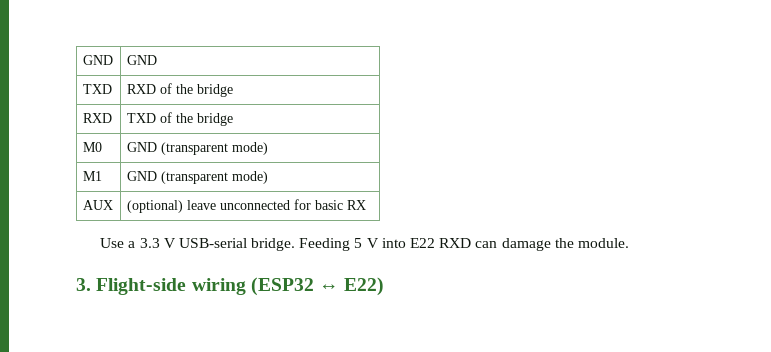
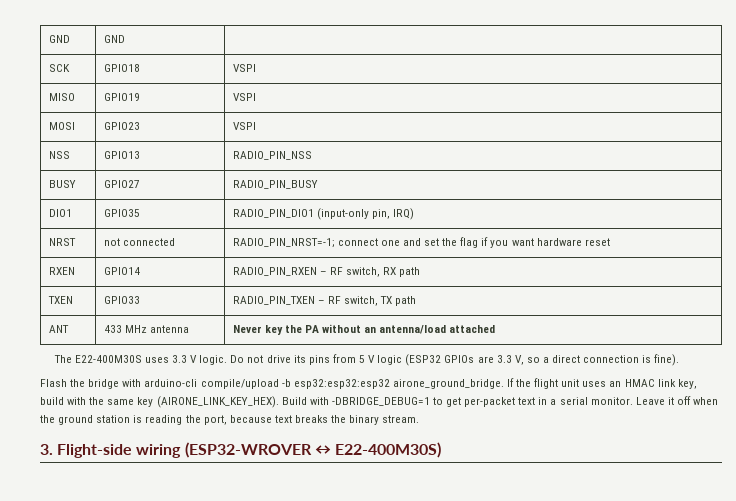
[82,84,112,94] [126,83,233,97] [82,113,112,123] [126,112,233,126] [82,142,102,152] [126,142,268,155] [82,171,102,181] [126,171,268,184] [82,200,113,210] [126,199,366,213] [100,238,629,251] // TXD | RXD of the bridge // RXD | TXD of the bridge // M0 | GND (transparent mode) // M1 | GND (transparent mode) // AUX | (optional) leave unconnected for basic RX // Use a 3.3 V USB-serial bridge. Feeding 5 V into E22 RXD can damage the module. -> [48,64,70,72] [103,64,140,72] [232,64,256,72] [48,93,75,101] [103,93,140,101] [232,93,256,101] [48,122,75,130] [103,122,140,130] [232,122,256,130] [48,151,70,159] [103,151,140,159] [232,151,312,160] [48,180,76,188] [103,180,140,188] [232,180,318,189] [48,209,72,217] [103,209,140,217] [232,208,414,220] [48,238,76,246] [103,238,175,246] [232,237,610,248] [48,267,75,275] [103,267,140,275] [232,267,421,277] [47,296,73,304] [103,296,140,304] [232,296,417,306] [48,325,69,333] [103,325,189,333] [232,324,496,335] [53,354,680,366] [40,378,697,389] [40,396,719,408] [40,415,420,425] | // SCK | GPIO18 | VSPI // MISO | GPIO19 | VSPI // MOSI | GPIO23 | VSPI // NSS | GPIO13 | RADIO_PIN_NSS // BUSY | GPIO27 | RADIO_PIN_BUSY // DIO1 | GPIO35 | RADIO_PIN_DIO1 (input-only pin, IRQ) // NRST | not connected | RADIO_PIN_NRST=-1; connect one and set the flag if you want hardware reset // RXEN | GPIO14 | RADIO_PIN_RXEN – RF switch, RX path // TXEN | GPIO33 | RADIO_PIN_TXEN – RF switch, TX path // ANT | 433 MHz antenna | Never key the PA without an antenna/load attached // The E22-400M30S uses 3.3 V logic. Do not drive its pins from 5 V logic (ESP32 GPIOs are 3.3 V, so a direct connection is fine). // Flash the bridge with arduino-cli compile/upload -b esp32:esp32:esp32 airone_ground_bridge. If the flight unit uses an HMAC link key, build with the same key (AIRONE_LINK_KEY_HEX). Build with -DBRIDGE_DEBUG=1 to get per-packet text in a serial monitor. Leave it off when the ground station is reading the port, because text breaks the binary stream.
[250,277,385,296] (ESP32 ↔ E22) -> [184,442,441,458] (ESP32-WROVER ↔ E22-400M30S)

